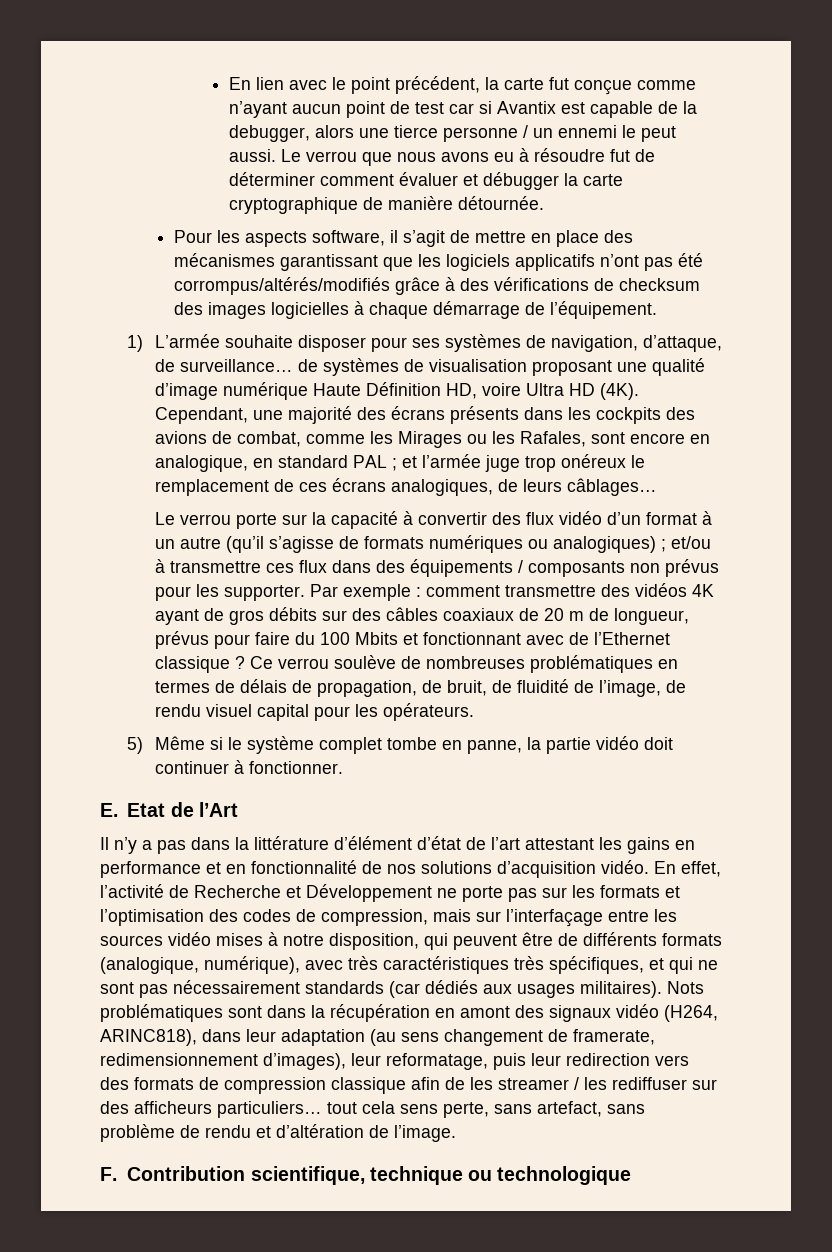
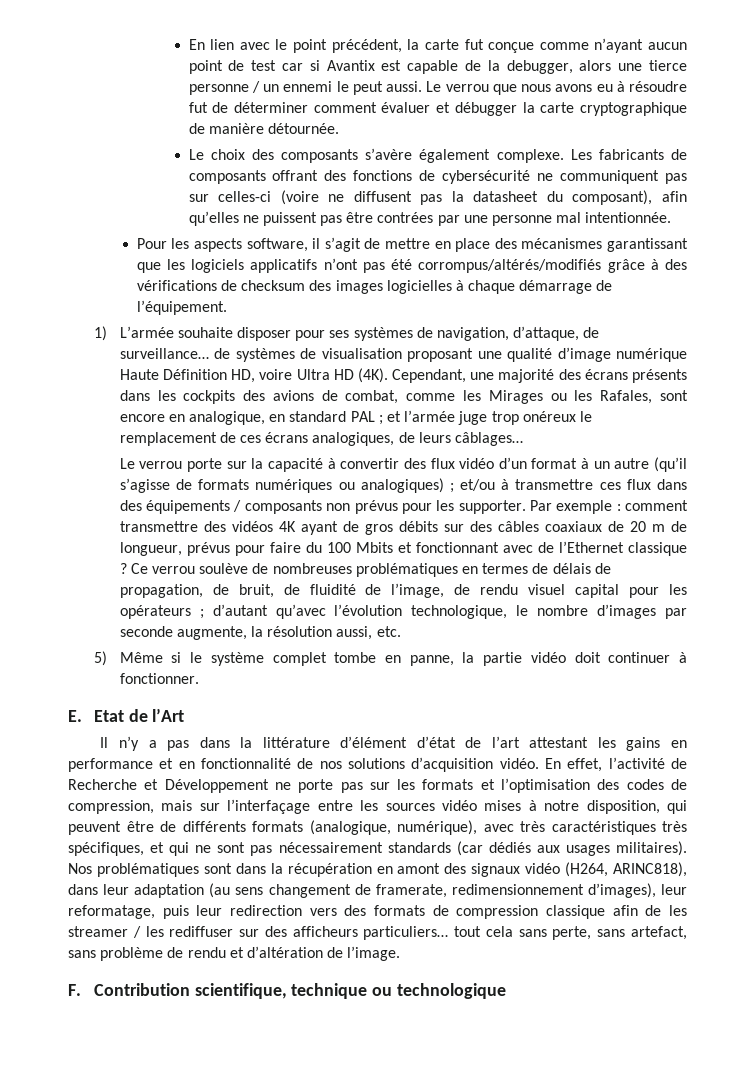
(544, 203) none -> [188,148,688,163] [188,170,687,184] [188,190,687,205] [188,211,672,226] // Le choix des composants s’avère également complexe. Les fabricants de composants offrant des fonctions de cybersécurité ne communiquent pas sur celles-ci (voire ne diffusent pas la datasheet du composant), afin qu’elles ne puissent pas être contrées par une personne mal intentionnée.
[382,703,474,721] opérateurs. -> [119,604,687,619] [119,626,401,640] opérateurs ; d’autant qu’avec l’évolution technologique, le nombre d’images par seconde augmente, la résolution aussi, etc.
[667,981,704,994] Nots -> [68,863,92,874] Nos
[400,1104,438,1114] sens -> [518,929,547,937] sans

